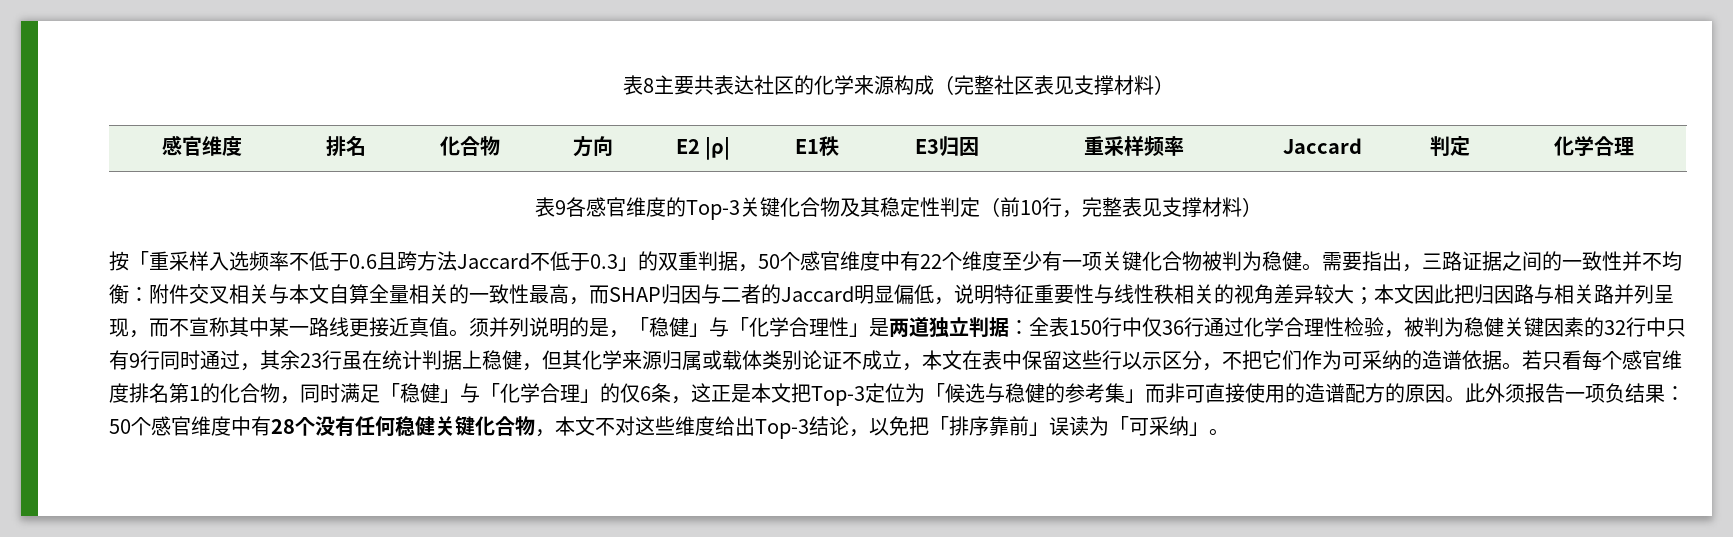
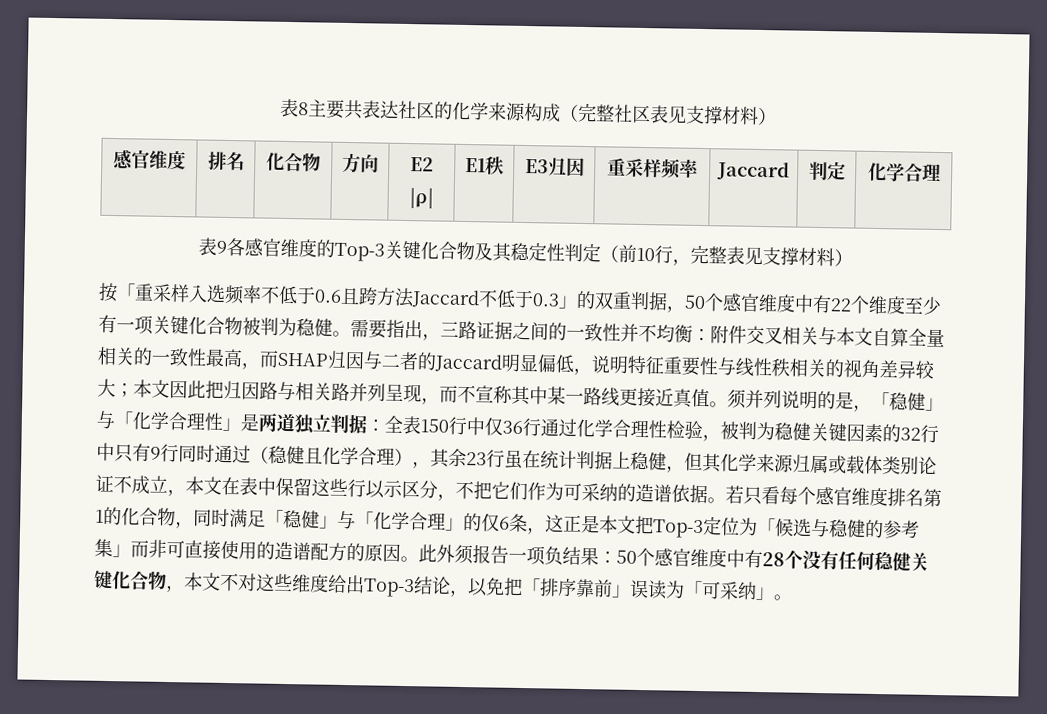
(240, 360) none -> [250,445,413,467] （稳健且化学合理）

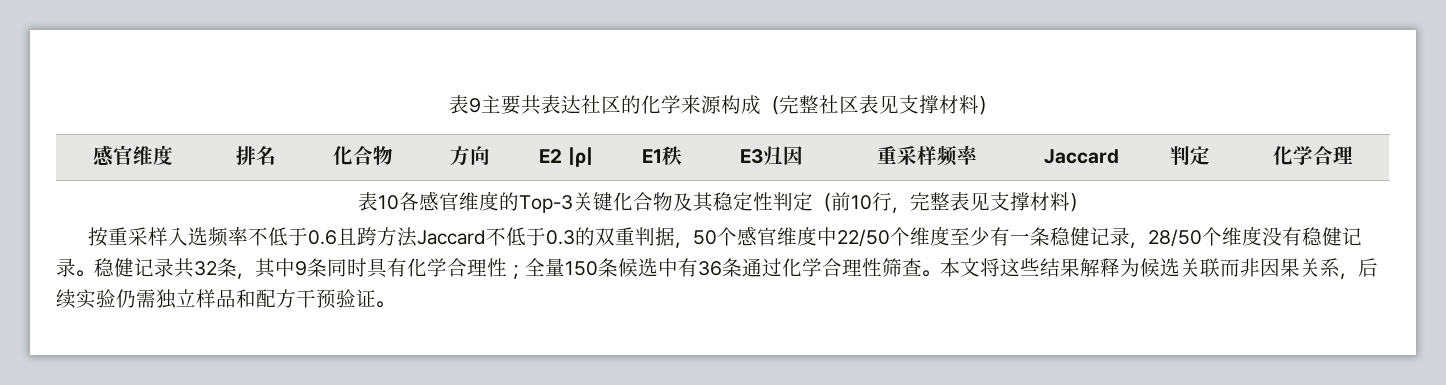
[279,98,309,118] 表8 -> [449,95,481,114] 表9
[215,240,227,254] 9 -> [378,195,399,210] 10
[116,283,136,300] 「 -> (108, 237) none
[558,295,578,309] 」 -> (575, 237) none
[812,294,852,314] 有22 -> [836,229,890,247] 22/50
[134,315,945,348] [97,346,935,379] [97,378,944,412] [96,410,939,444] [96,442,937,476] [95,474,942,508] [95,506,920,539] [94,538,929,572] [94,570,775,601] 项关键化合物被判为稳健。需要指出，三路证据之间的一致性并不均衡：附件交叉相关与本文自算全量相关的一致性最高，而SHAP归因与二者的Jaccard明显偏低，说明特征重要性与线性秩相关的视角差异较大；本文因此把归因路与相关路并列呈现，而不宣称其中某一路线更接近真值。须并列说明的是，「稳健」与「化学合理性」是两道独立判据：全表150行中仅36行通过化学合理性检验，被判为稳健关键因素的32行中只有9行同时通过（稳健且化学合理），其余23行虽在统计判据上稳健，但其化学来源归属或载体类别论证不成立，本文在表中保留这些行以示区分，不把它们作为可采纳的造谱依据。若只看每个感官维度排名第1的化合物，同时满足「稳健」与「化学合理」的仅6条，这正是本文把Top-3定位为「候选与稳健的参考集」而非可直接使用的造谱配方的原因。此外须报告一项负结果：50个感官维度中有28个没有任何稳健关键化合物，本文不对这些维度给出Top-3结论，以免把「排序靠前」误读为「可采纳」 -> [1029,227,1362,248] [56,258,1378,279] [56,289,376,309] 条稳健记录，28/50个维度没有稳健记录。稳健记录共32条，其中9条同时具有化学合理性；全量150条候选中有36条通过化学合理性筛查。本文将这些结果解释为候选关联而非因果关系，后续实验仍需独立样品和配方干预验证

